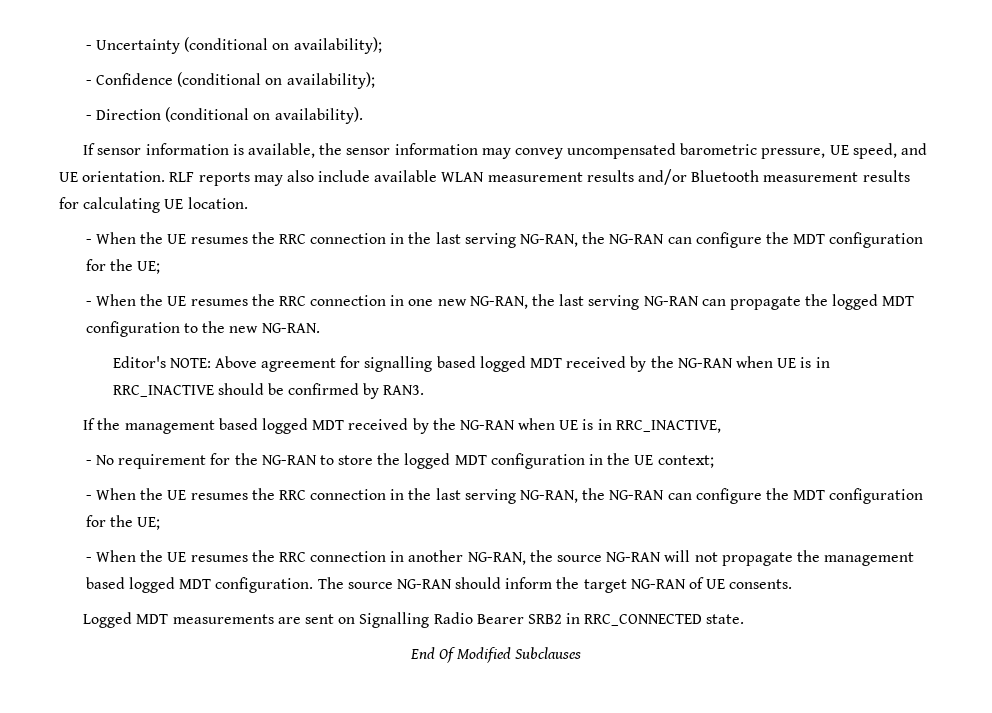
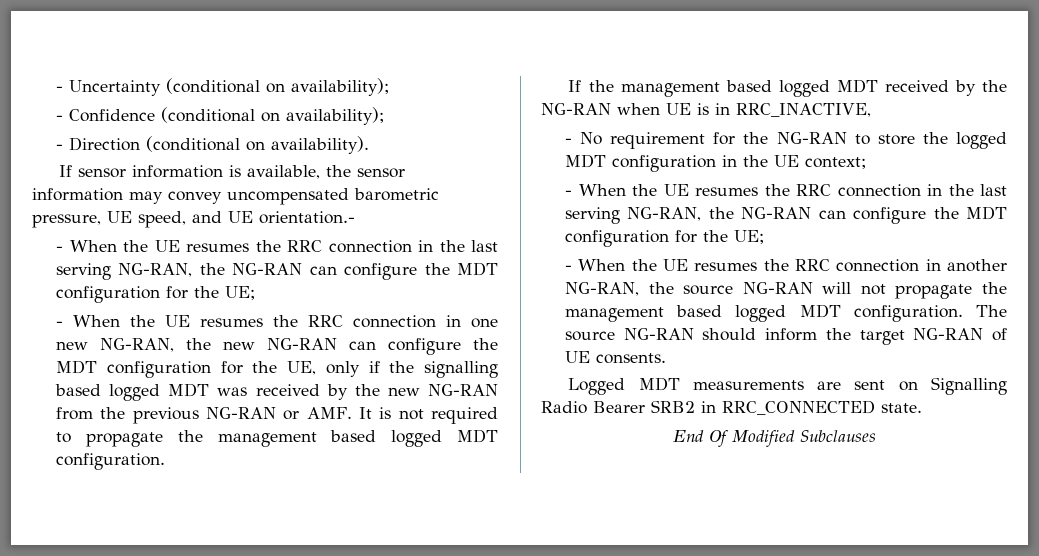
[82,169,910,186] [59,197,248,213] orientation. RLF reports may also include available WLAN measurement results and/or Bluetooth measurement results for calculating UE location. -> [259,211,355,224] orientation.-
[559,294,915,310] [85,321,320,337] [112,356,361,372] last serving NG-RAN can propagate the logged MDT configuration to the new NG-RAN. // Editor's NOTE: Above agreement for -> [223,338,499,355] [56,360,415,378] new NG-RAN can configure the MDT configuration for the UE, only if the
[566,356,830,372] [112,383,425,399] received by the NG-RAN when UE is in RRC_INACTIVE should be confirmed by RAN3. -> [217,384,499,400] [56,407,498,424] [56,429,498,447] [56,453,166,470] was received by the new NG-RAN from the previous NG-RAN or AMF. It is not required to propagate the management based logged MDT configuration.

